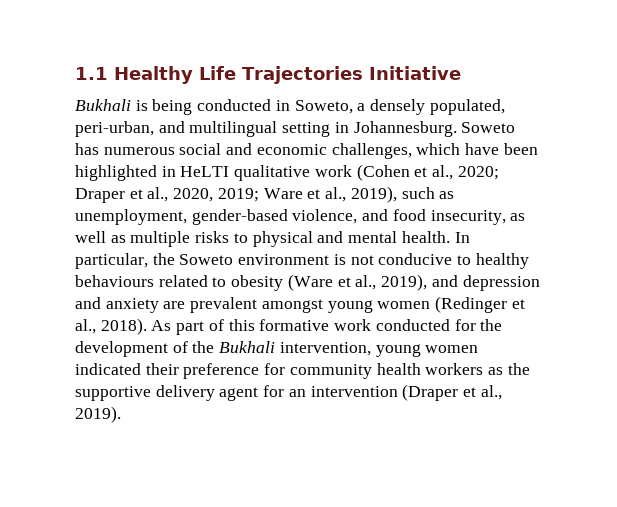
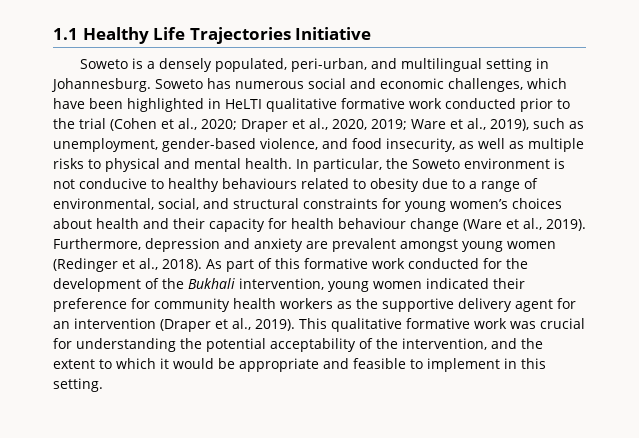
[75,99,353,115] Bukhali is being conducted in Soweto, -> [79,58,143,69] Soweto is
[314,165,352,177] work -> [341,98,570,112] [53,118,106,129] formative work conducted prior to the trial
(284, 283) none -> [422,178,538,192] [53,198,562,212] [53,218,459,232] due to a range of environmental, social, and structural constraints for young women’s choices about health and their capacity for health behaviour change
[381,274,458,291] 2019), and -> [546,219,586,231] [53,238,141,250] 2019). Furthermore,
(121, 414) none -> [299,318,585,332] [53,338,543,352] [53,358,546,372] [53,378,103,392] This qualitative formative work was crucial for understanding the potential acceptability of the intervention, and the extent to which it would be appropriate and feasible to implement in this setting.

